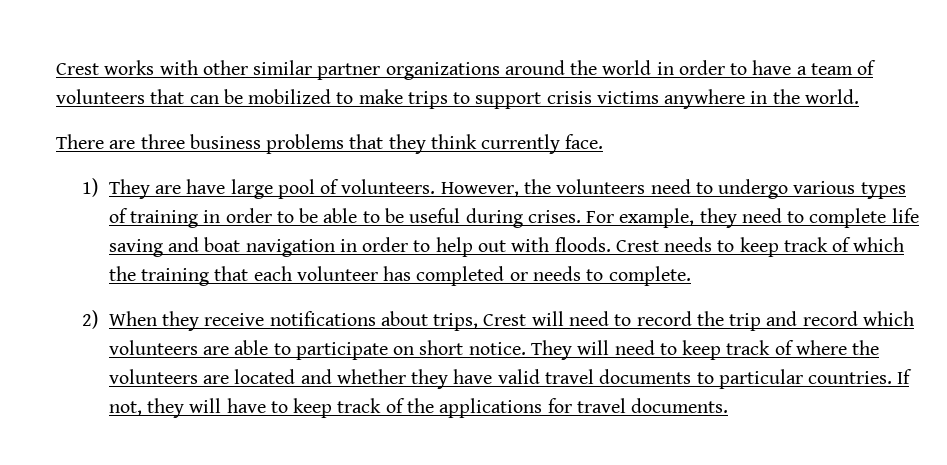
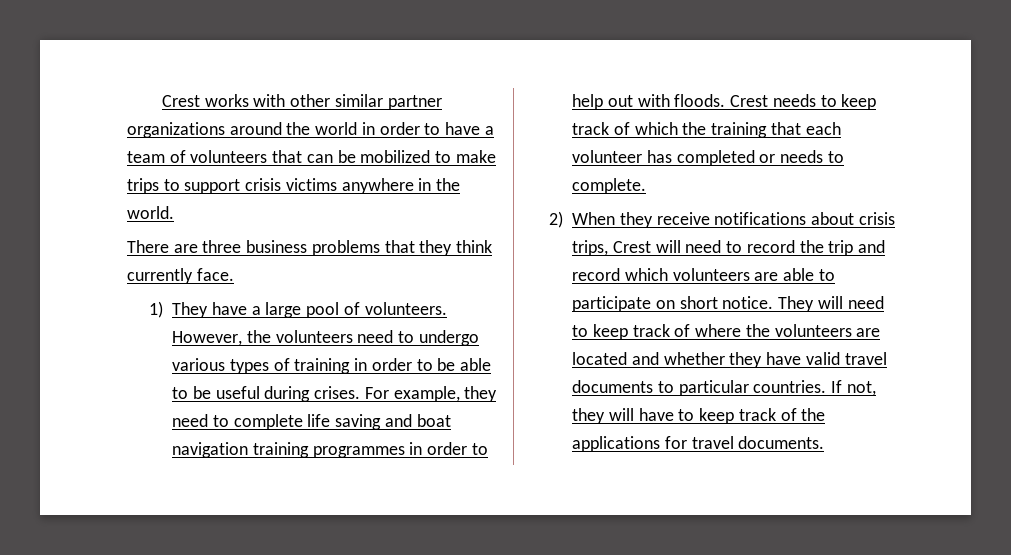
[155,179,226,194] are have -> [211,302,261,315] have a
(335, 248) none -> [252,442,405,458] training programmes
(428, 318) none -> [858,212,895,225] crisis

